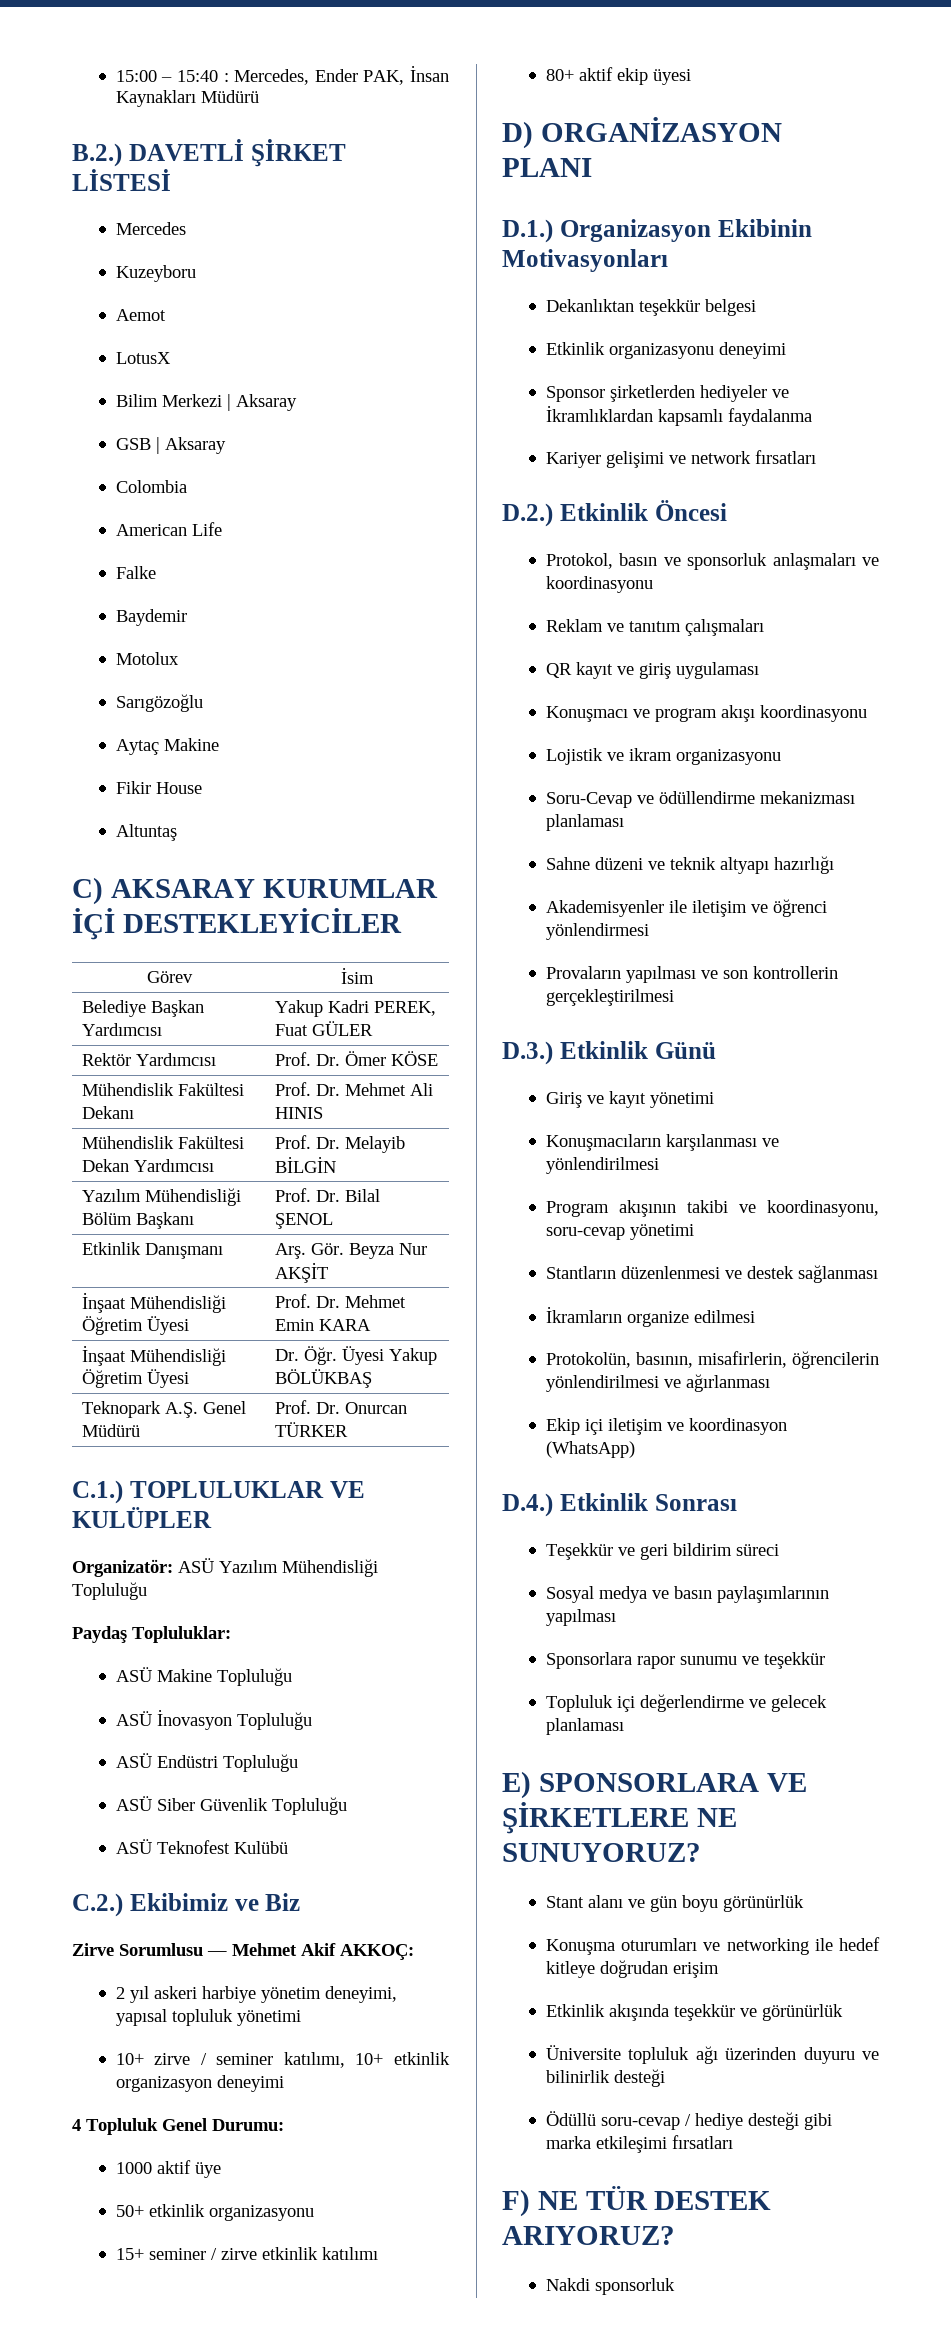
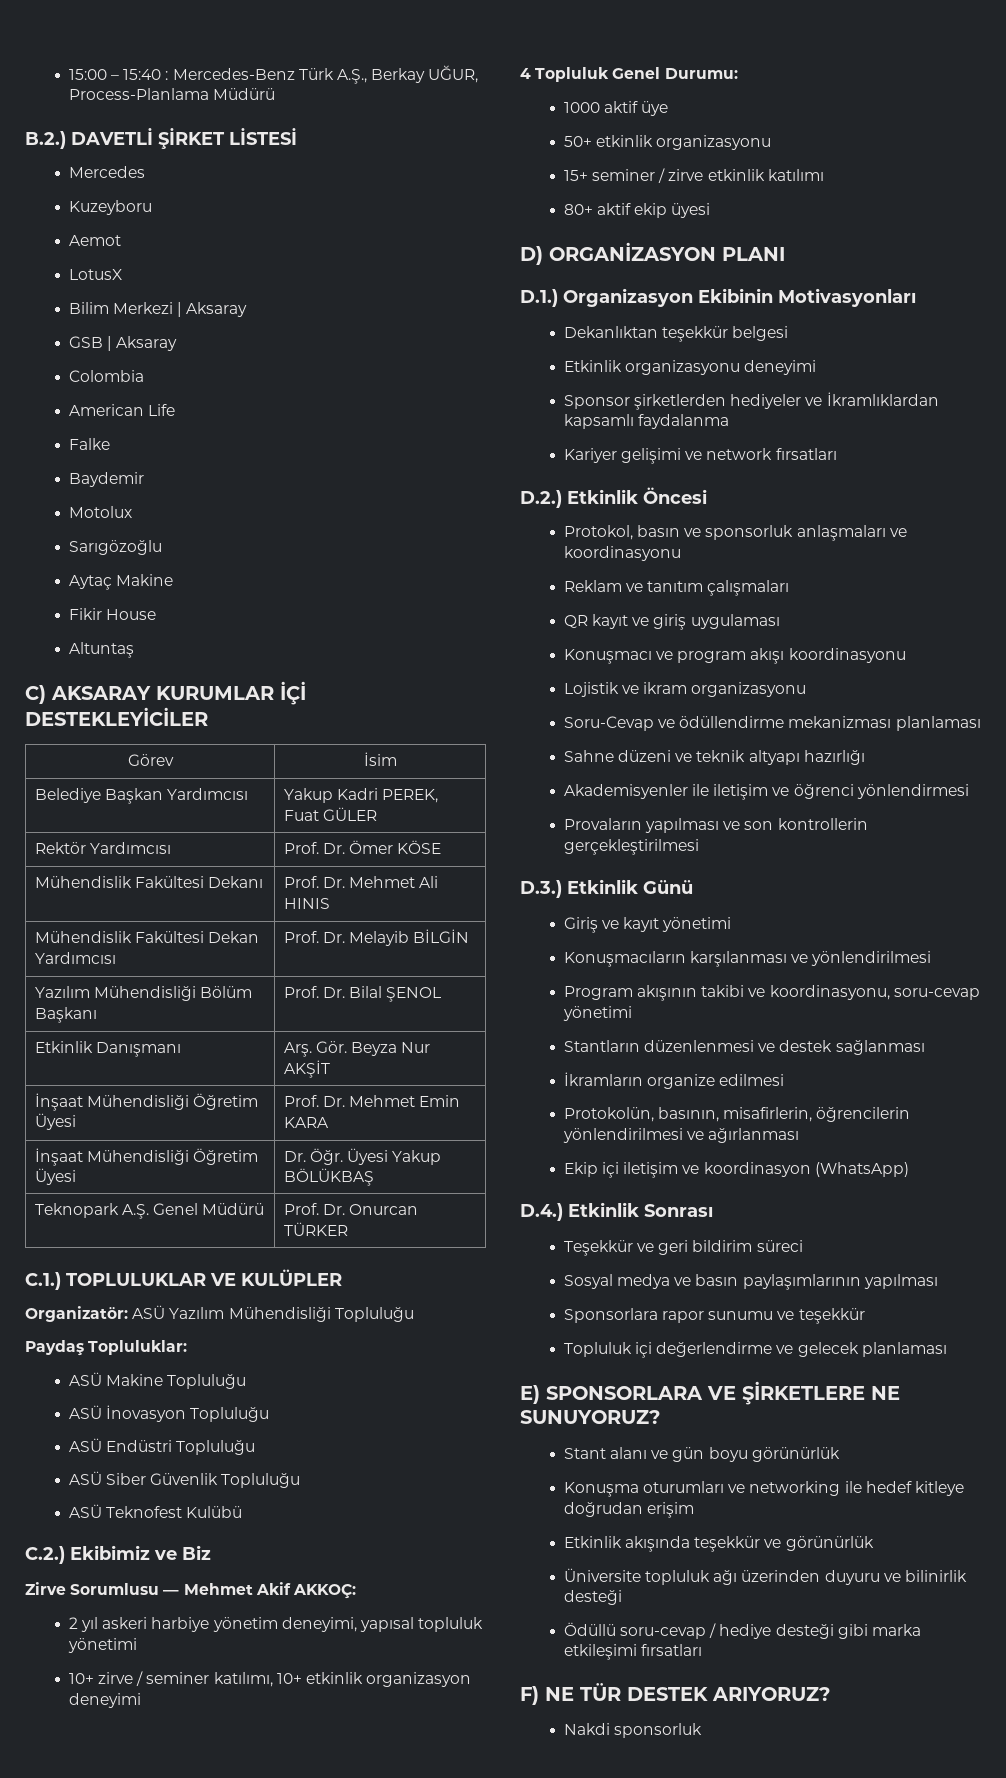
[234,65,449,85] [115,90,196,107] Mercedes, Ender PAK, İnsan Kaynakları -> [172,65,479,84] [68,88,209,100] Mercedes-Benz Türk A.Ş., Berkay UĞUR, Process-Planlama

